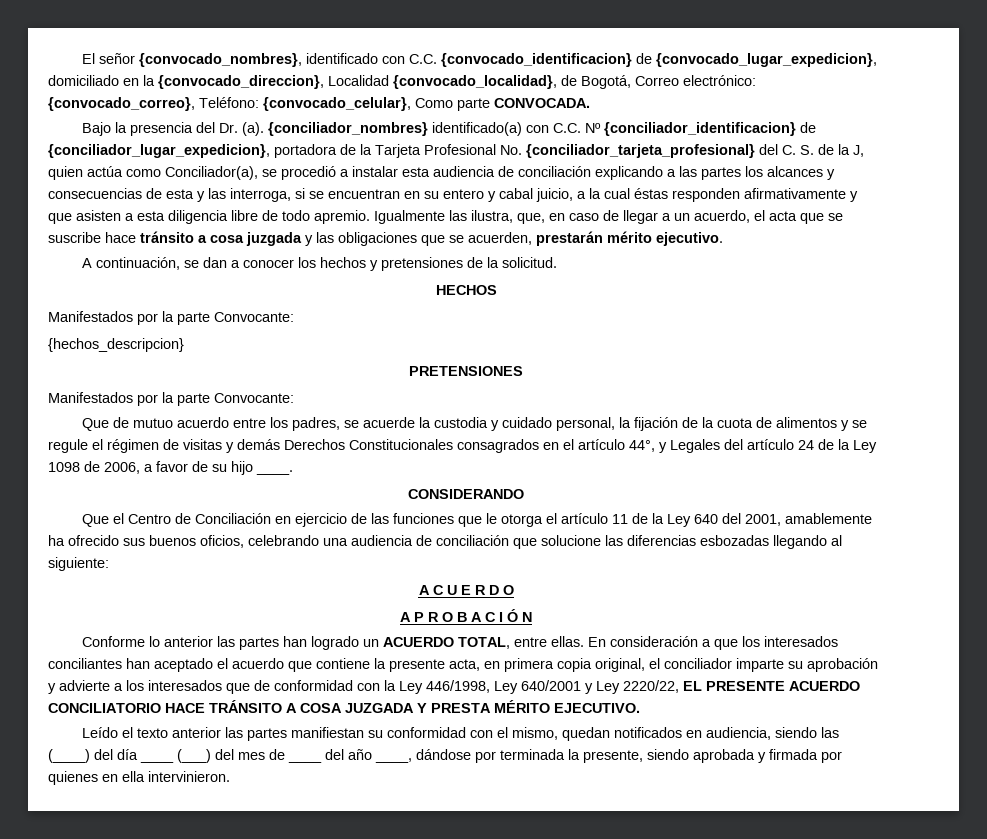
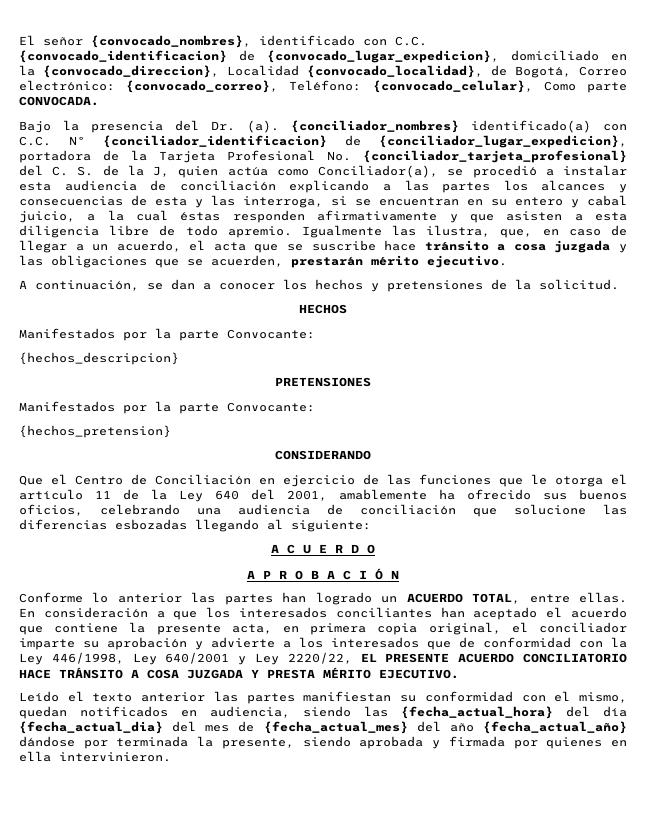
[81,417,867,431] [48,439,877,453] [48,461,293,475] Que de mutuo acuerdo entre los padres, se acuerde la custodia y cuidado personal, la fijación de la cuota de alimentos y se regule el régimen de visitas y demás Derechos Constitucionales consagrados en el artículo 44°, y Legales del artículo 24 de la Ley 1098 de 2006, a favor de su hijo ____. -> [19,425,171,438] {hechos_pretension}
[48,749,90,763] (____) -> [401,706,553,719] {fecha_actual_hora}
[140,749,211,763] ____ (___) -> [19,721,163,734] {fecha_actual_dia}
[288,760,322,763] ____ -> [263,721,408,734] {fecha_actual_mes}
[375,758,412,763] ____, -> [483,721,627,734] {fecha_actual_año}

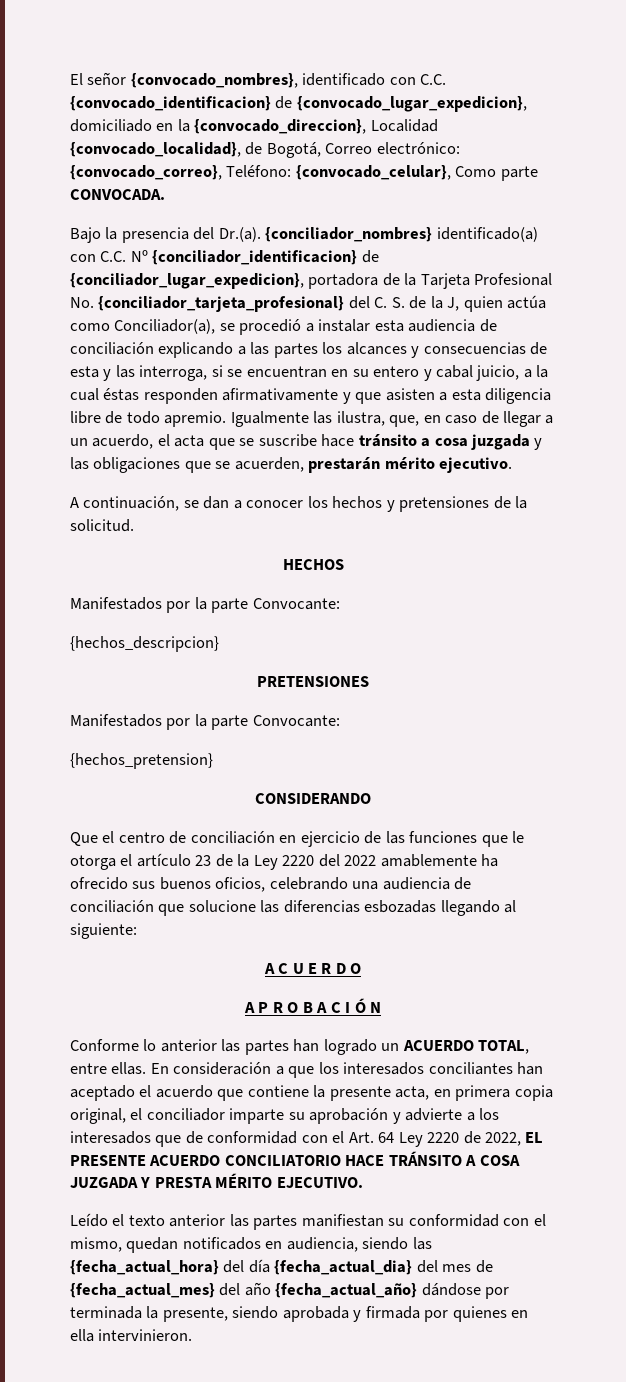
[211,120,279,133] Dr. (a). -> [218,227,261,242] Dr.(a).
[75,474,251,485] Centro de Conciliación -> [118,831,275,844] centro de conciliación
[95,490,111,499] 11 -> [195,855,212,866] 23
[215,489,327,501] 640 del 2001, -> [282,854,377,867] 2220 del 2022
[611,637,627,648] [19,652,352,665] la Ley 446/1998, Ley 640/2001 y Ley 2220/22, -> [332,1131,522,1147] el Art. 64 Ley 2220 de 2022,

